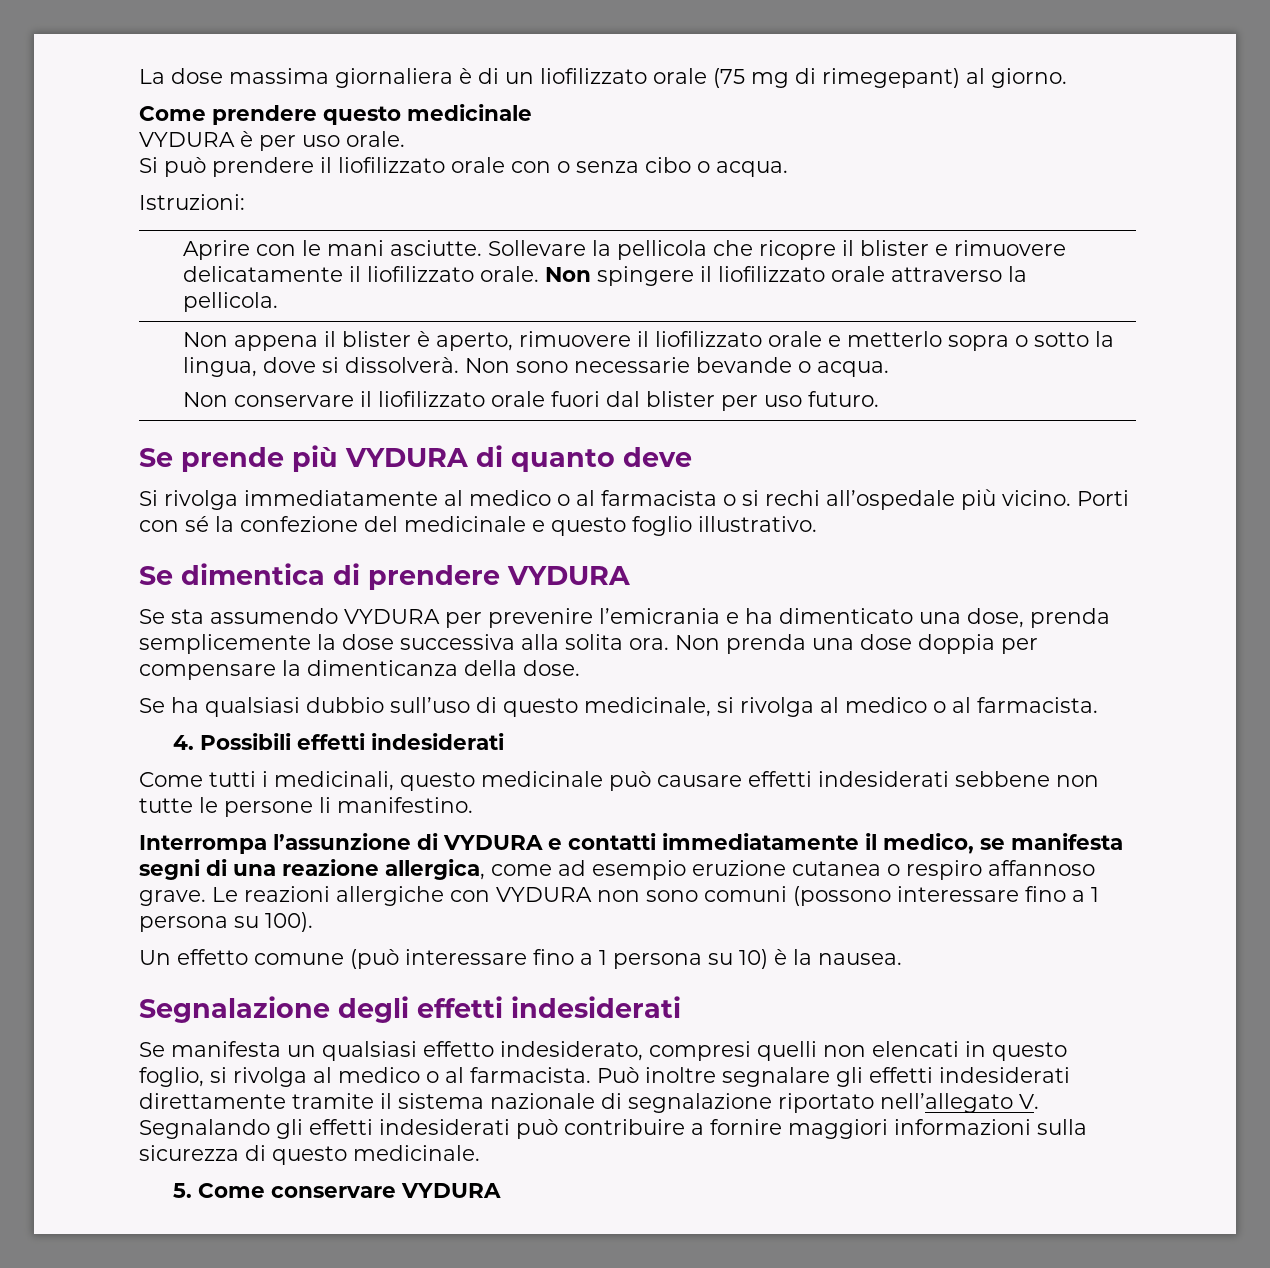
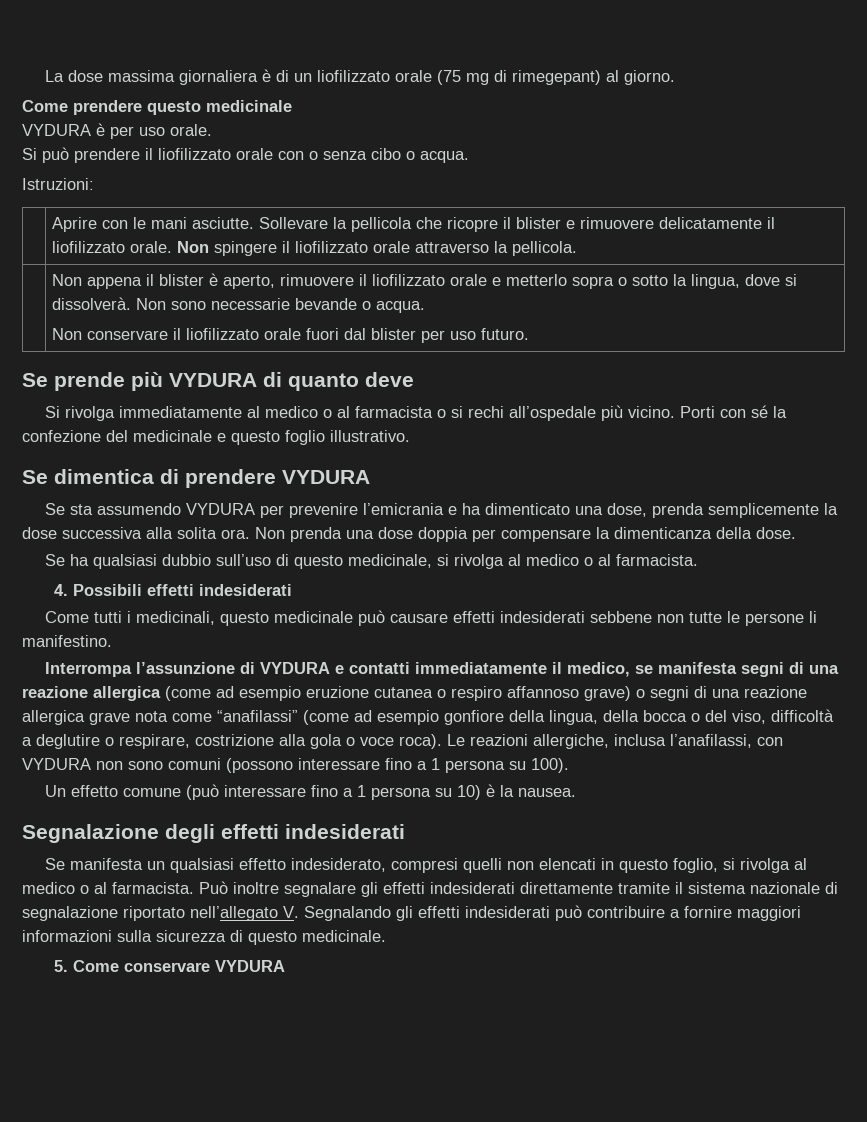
[385,859,552,880] allergica, come -> [93,686,211,701] allergica (come
[139,886,444,906] grave. Le reazioni allergiche -> [584,686,807,701] [22,709,834,725] [22,734,752,749] grave) o segni di una reazione allergica grave nota come “anafilassi” (come ad esempio gonfiore della lingua, della bocca o del viso, difficoltà a deglutire o respirare, costrizione alla gola o voce roca). Le reazioni allergiche, inclusa l’anafilassi,

